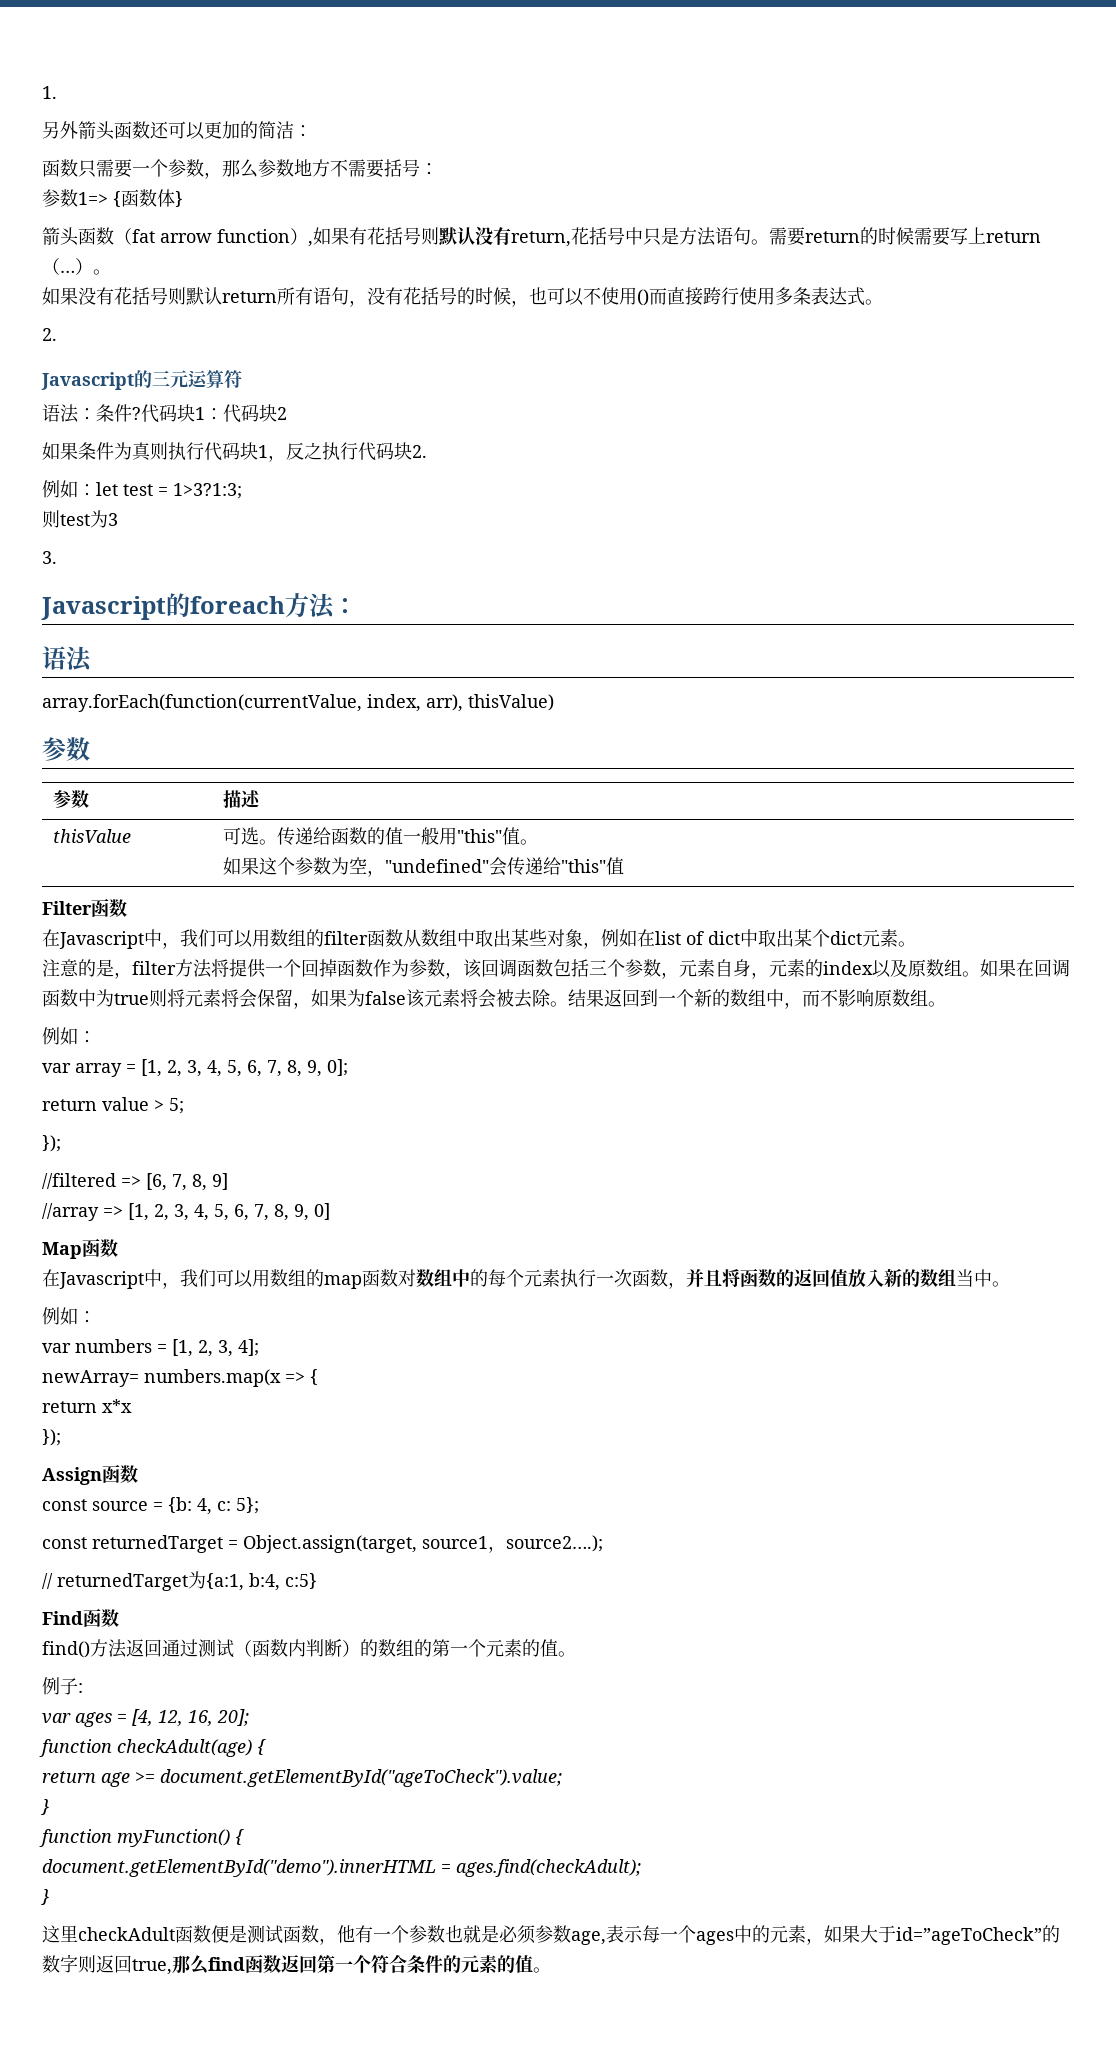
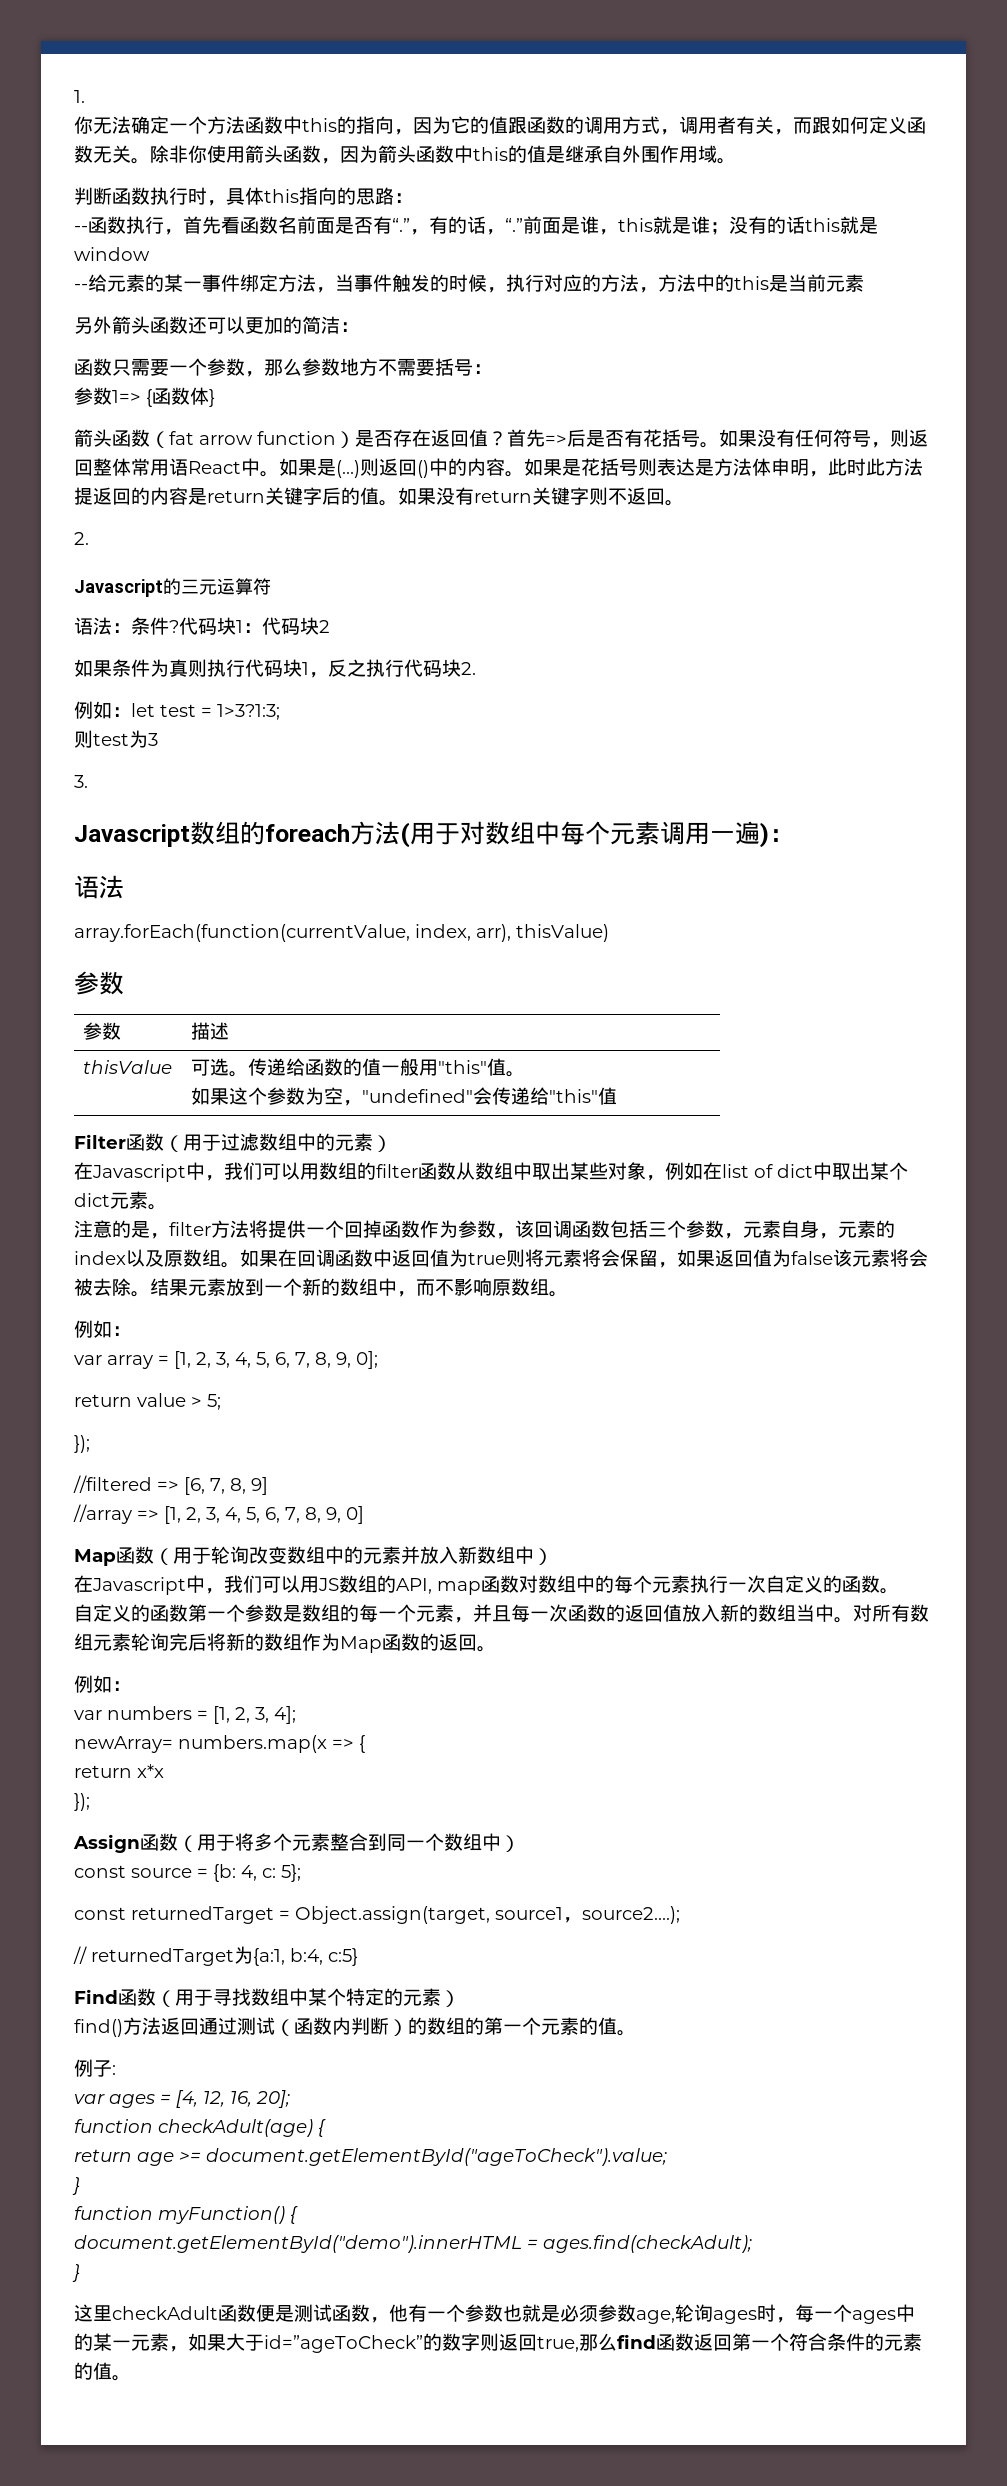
(57, 92) none -> [74,116,926,135] [74,145,736,164] [74,187,413,206] [74,216,878,235] [74,247,150,261] [74,274,864,293] // 你无法确定一个方法函数中this的指向，因为它的值跟函数的调用方式，调用者有关，而跟如何定义函数无关。除非你使用箭头函数，因为箭头函数中this的值是继承自外围作用域。 // 判断函数执行时，具体this指向的思路： // --函数执行，首先看函数名前面是否有“.”，有的话，“.”前面是谁，this就是谁；没有的话this就是window // --给元素的某一事件绑定方法，当事件触发的时候，执行对应的方法，方法中的this是当前元素
[308,227,1041,247] [42,258,111,275] [42,287,865,307] ,如果有花括号则默认没有return,花括号中只是方法语句。需要return的时候需要写上return（…）。 // 如果没有花括号则默认return所有语句，没有花括号的时候，也可以不使用()而直接跨行使用多条表达式 -> [355,429,928,448] [74,458,923,478] [74,487,665,506] 是否存在返回值？首先=>后是否有花括号。如果没有任何符号，则返回整体常用语React中。如果是(…)则返回()中的内容。如果是花括号则表达是方法体申明，此时此方法提返回的内容是return关键字后的值。如果没有return关键字则不返回
(166, 608) none -> [190,821,240,845] 数组
(335, 606) none -> [400,821,769,848] (用于对数组中每个元素调用一遍)
(127, 908) none -> [164,1133,392,1152] （用于过滤数组中的元素）
(96, 998) none -> [392,1249,449,1267] 返回值
(347, 998) none -> [715,1249,772,1267] 返回值
[604,989,640,1007] 返回 -> [188,1278,245,1296] 元素放
[42,1269,324,1289] // 在Javascript中，我们可以用数组的 -> [154,1546,553,1565] [74,1575,432,1595] （用于轮询改变数组中的元素并放入新数组中） // 在Javascript中，我们可以用JS数组的API,
[632,1269,740,1289] 函数，并且将 -> [766,1575,899,1594] [74,1604,568,1623] 自定义的函数。 // 自定义的函数第一个参数是数组的每一个元素，并且每一次
(1010, 1284) none -> [853,1604,929,1622] [74,1633,496,1653] 对所有数组元素轮询完后将新的数组作为Map函数的返回。
(138, 1474) none -> [178,1833,520,1852] （用于将多个元素整合到同一个数组中）
(119, 1618) none -> [156,1988,460,2007] （用于寻找数组中某个特定的元素）
[606,1925,643,1943] 表示 -> [675,2304,795,2324] 轮询ages时，
(770, 1934) none -> [93,2333,131,2351] 某一

